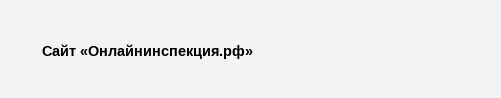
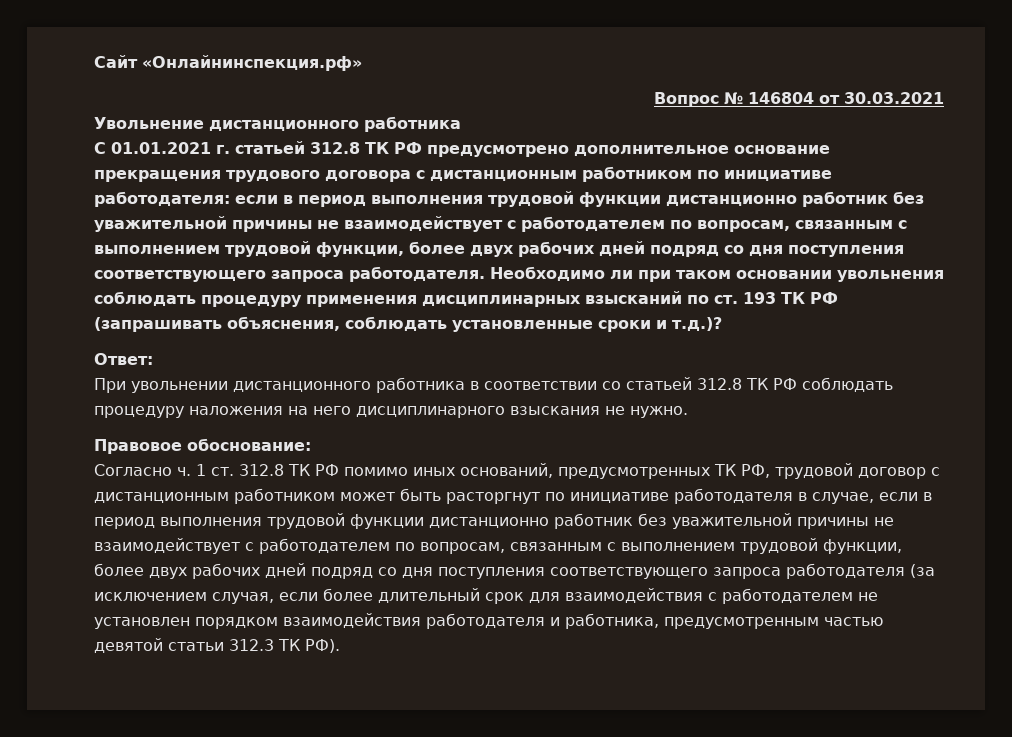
(253, 51) none -> [654,92,944,107] [94,116,461,132] [94,141,830,157] [94,166,832,182] [94,191,924,207] [94,216,907,232] [94,241,904,257] [94,266,944,282] [94,291,838,307] [94,316,722,332] [94,353,153,365] [94,377,893,393] [94,406,688,418] [94,438,311,454] [94,463,940,479] [94,488,932,504] [94,513,894,529] [94,538,902,554] [94,563,935,579] [94,588,878,604] [94,613,883,629] [94,638,340,653] // Вопрос № 146804 от 30.03.2021 // Увольнение дистанционного работника // С 01.01.2021 г. статьей 312.8 ТК РФ предусмотрено дополнительное основание прекращения трудового договора с дистанционным работником по инициативе работодателя: если в период выполнения трудовой функции дистанционно работник без уважительной причины не взаимодействует с работодателем по вопросам, связанным с выполнением трудовой функции, более двух рабочих дней подряд со дня поступления соответствующего запроса работодателя. Необходимо ли при таком основании увольнения соблюдать процедуру применения дисциплинарных взысканий по ст. 193 ТК РФ (запрашивать объяснения, соблюдать установленные сроки и т.д.)? // Ответ: // При увольнении дистанционного работника в соответствии со статьей 312.8 ТК РФ соблюдать процедуру наложения на него дисциплинарного взыскания не нужно. // Правовое обоснование: // Согласно ч. 1 ст. 312.8 ТК РФ помимо иных оснований, предусмотренных ТК РФ, трудовой договор с дистанционным работником может быть расторгнут по инициативе работодателя в случае, если в период выполнения трудовой функции дистанционно работник без уважительной причины не взаимодействует с работодателем по вопросам, связанным с выполнением трудовой функции, более двух рабочих дней подряд со дня поступления соответствующего запроса работодателя (за исключением случая, если более длительный срок для взаимодействия с работодателем не установлен порядком взаимодействия работодателя и работника, предусмотренным частью девятой статьи 312.3 ТК РФ).

